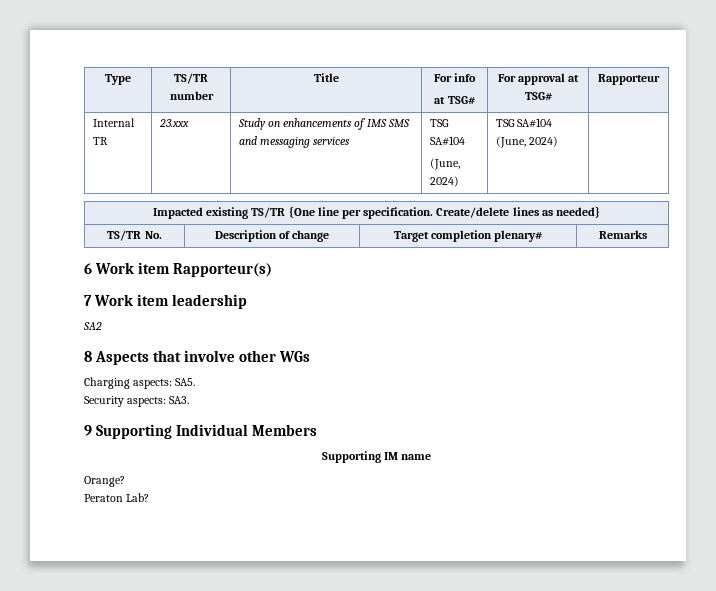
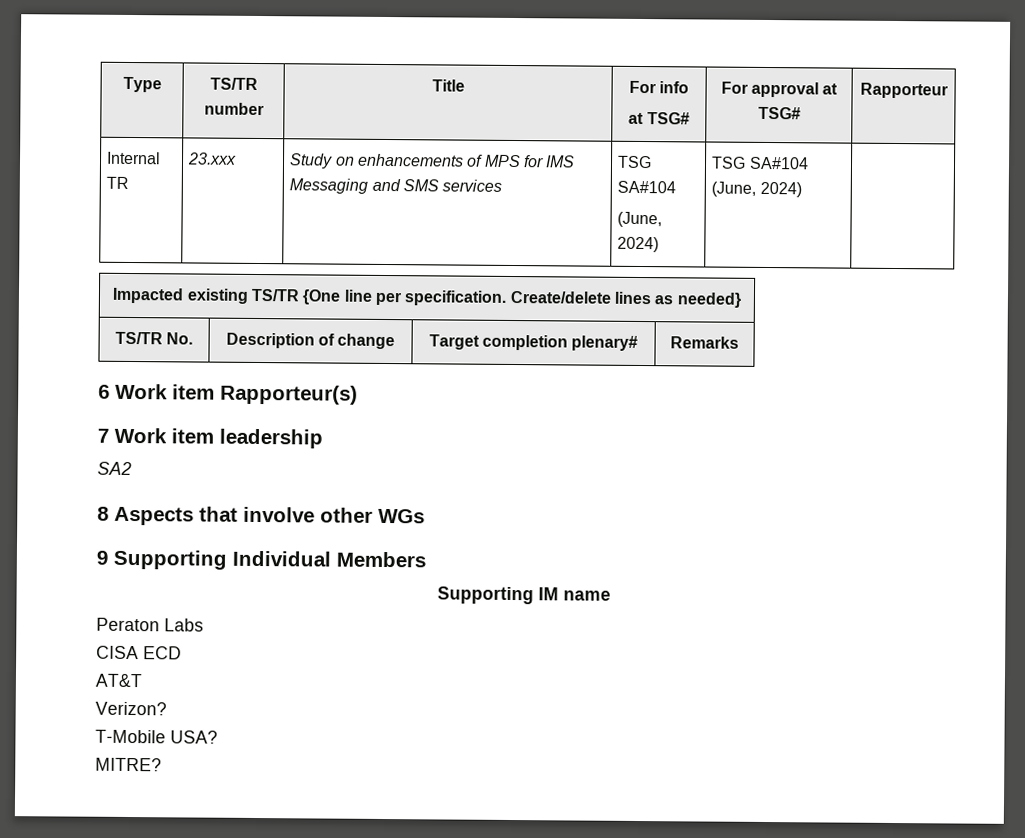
[366,119,410,127] [238,136,310,148] IMS SMS and messaging -> [483,154,576,168] [289,178,439,194] MPS for IMS Messaging and SMS
[84,377,196,389] [84,396,190,407] // Charging aspects: SA5. // Security aspects: SA3. -> (425, 516) none
[84,476,125,487] [84,493,150,502] Orange? // Peraton Lab? -> [96,617,204,632] [96,645,182,660] [95,673,142,688] [95,701,167,716] [95,729,218,744] [95,757,162,772] Peraton Labs // CISA ECD // AT&T // Verizon? // T-Mobile USA? // MITRE?

